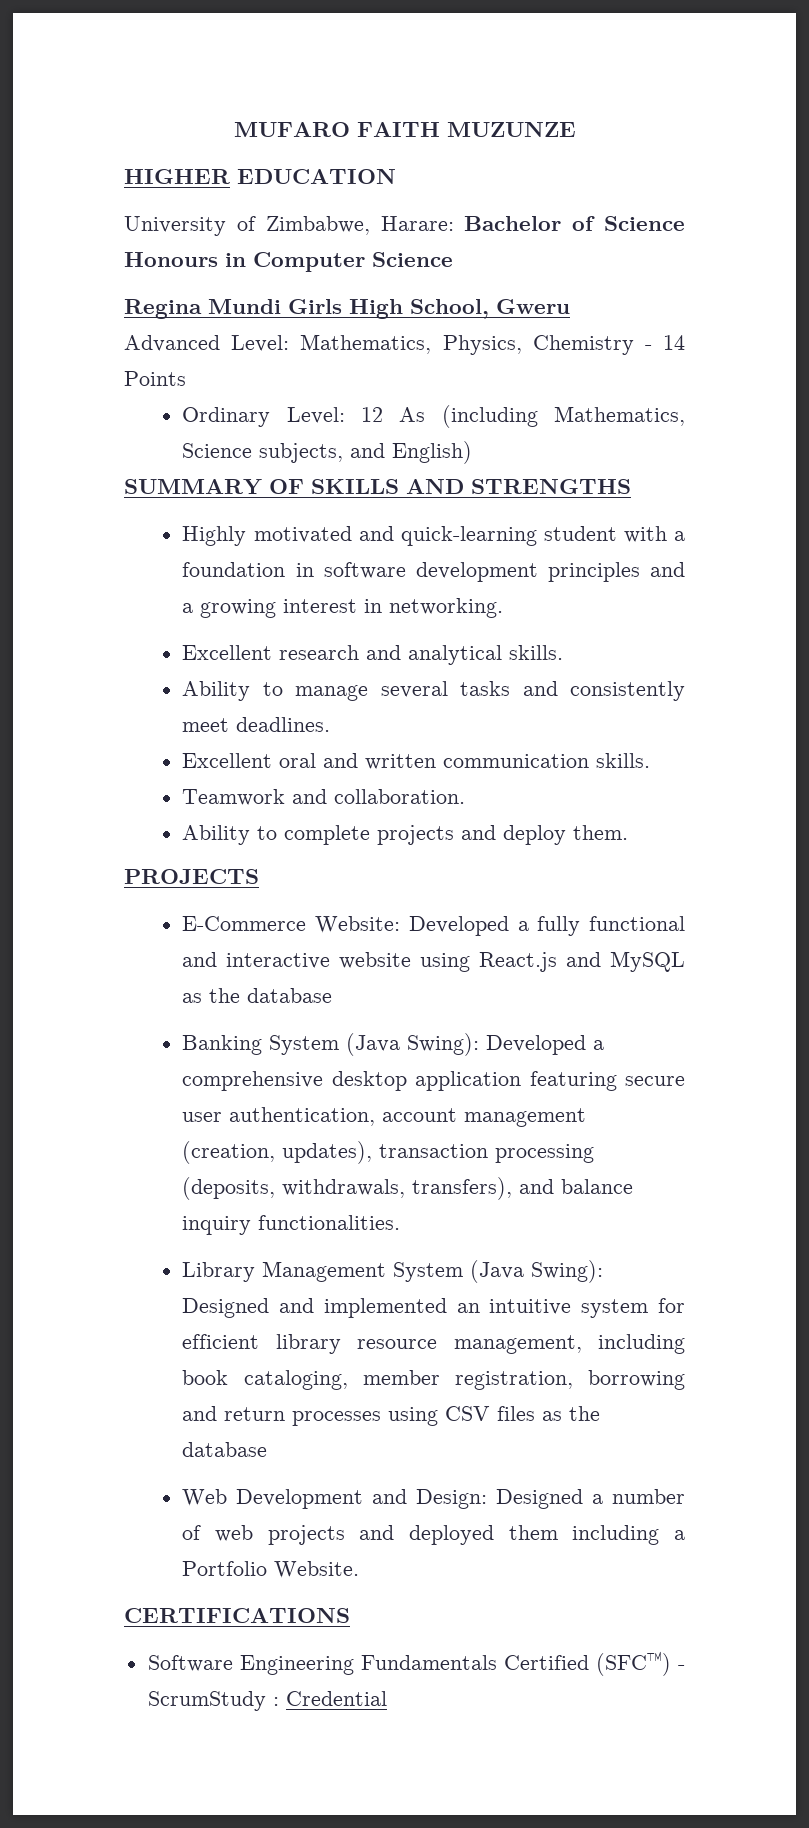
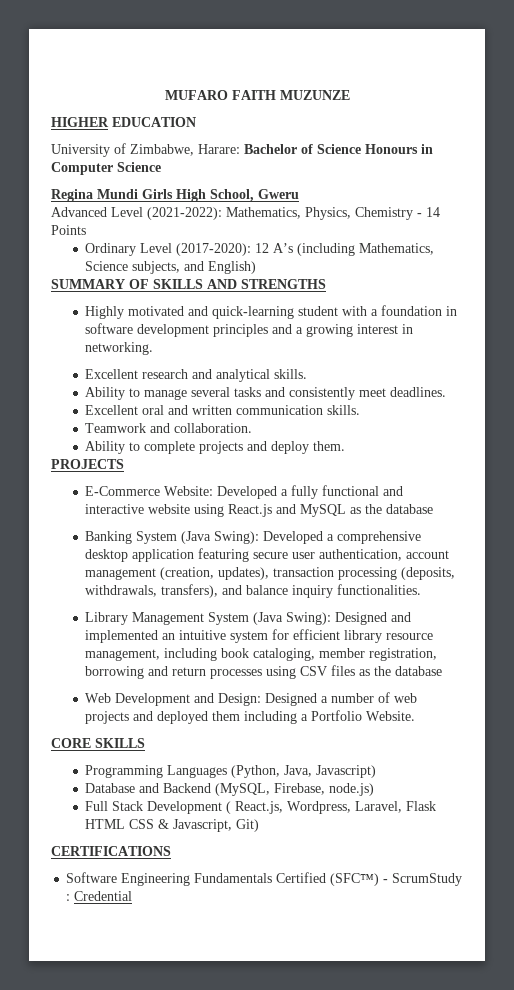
[231,335,290,352] Level: -> [111,207,222,220] Level (2021-2022):
[286,407,426,424] Level: 12 As -> [140,243,294,256] Level (2017-2020): 12 A’s
(360, 1569) none -> [51,738,145,748] [85,765,377,778] [85,783,375,796] [85,801,437,814] [85,819,260,832] // CORE SKILLS // Programming Languages (Python, Java, Javascript) // Database and Backend (MySQL, Firebase, node.js) // Full Stack Development ( React.js, Wordpress, Laravel, Flask HTML CSS & Javascript, Git)

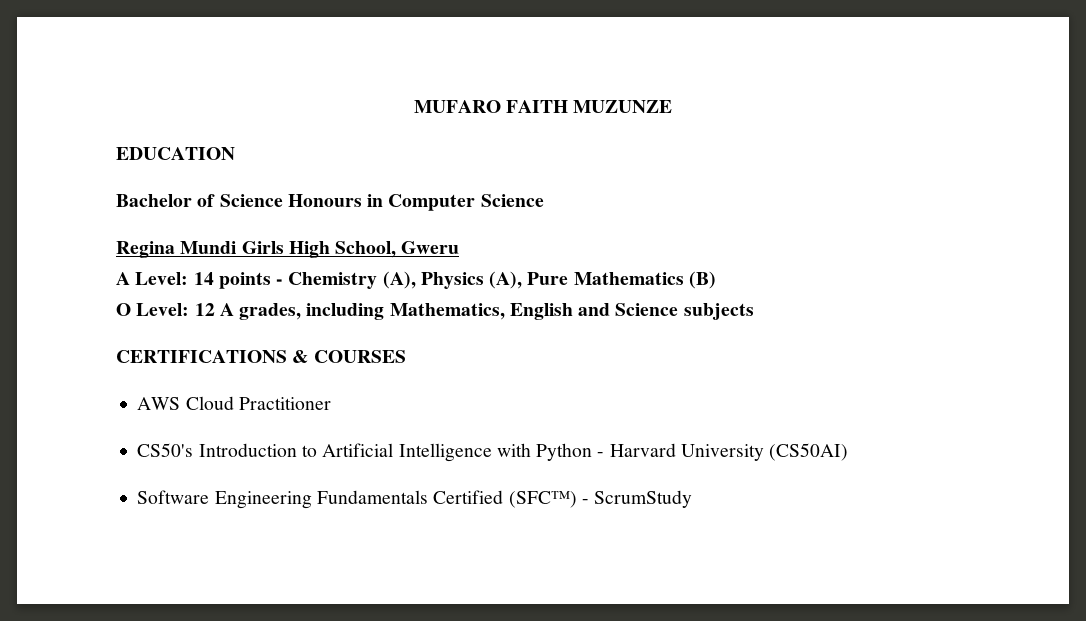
[51,117,109,127] HIGHER -> (673, 106) none
[51,143,240,157] University of Zimbabwe, Harare: -> (235, 153) none
[51,207,440,220] [51,225,86,235] [85,243,435,256] [85,261,257,274] [51,279,326,289] [85,305,458,319] [85,323,414,337] [85,342,154,355] [85,369,308,382] [85,387,447,400] [85,405,361,415] [85,423,253,433] [85,441,346,454] [51,459,124,469] [85,485,404,499] [85,504,434,517] [85,531,422,544] [85,548,450,562] [85,567,456,580] [85,584,422,598] [85,612,412,625] [85,629,434,643] [85,648,438,661] [85,665,443,679] [85,692,418,706] [85,710,416,724] [51,738,145,748] [85,765,377,778] [85,783,375,796] [85,801,437,814] [85,819,260,832] [51,846,171,856] Advanced Level (2021-2022): Mathematics, Physics, Chemistry - 14 Points // Ordinary Level (2017-2020): 12 A’s (including Mathematics, Science subjects, and English) // SUMMARY OF SKILLS AND STRENGTHS // Highly motivated and quick-learning student with a foundation in software development principles and a growing interest in networking. // Excellent research and analytical skills. // Ability to manage several tasks and consistently meet deadlines. // Excellent oral and written communication skills. // Teamwork and collaboration. // Ability to complete projects and deploy them. // PROJECTS // E-Commerce Website: Developed a fully functional and interactive website using React.js and MySQL as the database // Banking System (Java Swing): Developed a comprehensive desktop application featuring secure user authentication, account management (creation, updates), transaction processing (deposits, withdrawals, transfers), and balance inquiry functionalities. // Library Management System (Java Swing): Designed and implemented an intuitive system for efficient library resource management, including book cataloging, member registration, borrowing and return processes using CSV files as the database // Web Development and Design: Designed a number of web projects and deployed them including a Portfolio Website. // CORE SKILLS // Programming Languages (Python, Java, Javascript) // Database and Backend (MySQL, Firebase, node.js) // Full Stack Development ( React.js, Wordpress, Laravel, Flask HTML CSS & Javascript, Git) // CERTIFICATIONS -> [116,271,716,289] [116,303,754,320] [116,350,406,363] [137,396,331,410] [137,443,849,462] A Level: 14 points - Chemistry (A), Physics (A), Pure Mathematics (B) // O Level: 12 A grades, including Mathematics, English and Science subjects // CERTIFICATIONS & COURSES // AWS Cloud Practitioner // CS50's Introduction to Artificial Intelligence with Python - Harvard University (CS50AI)
[66,891,133,901] : Credential -> (693, 499) none

